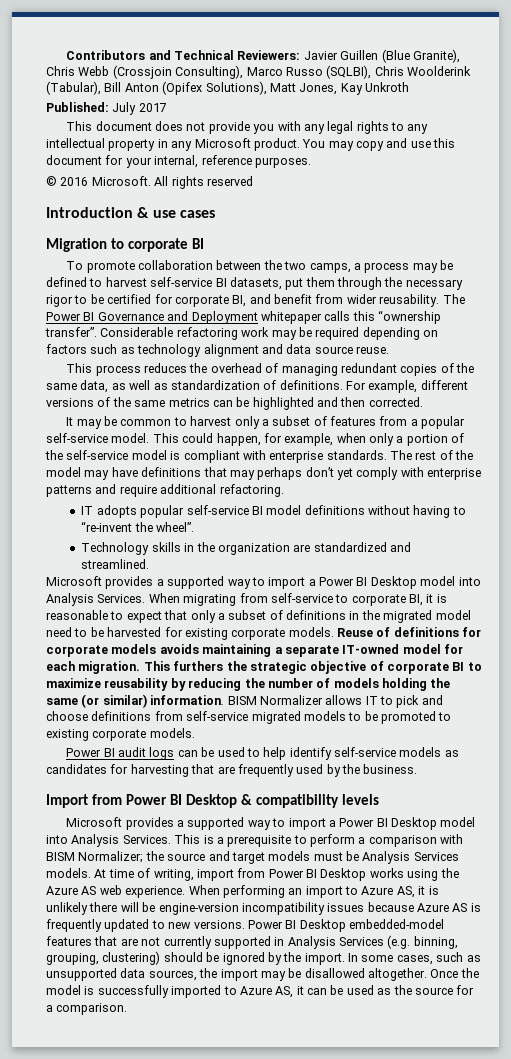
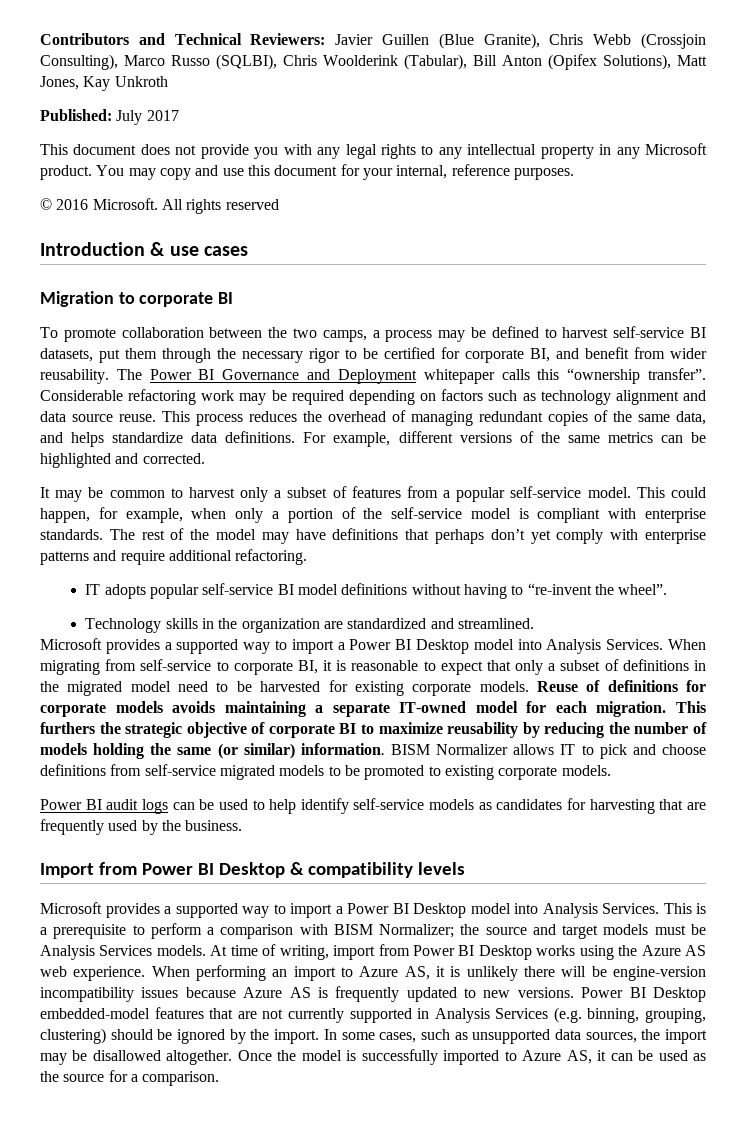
(389, 350) // -> (156, 418) none
[111,380,277,390] as well as standardization of -> [40,432,218,447] and helps standardize data
[340,397,366,407] then -> (139, 458) none
[229,470,255,480] may -> (430, 534) none

